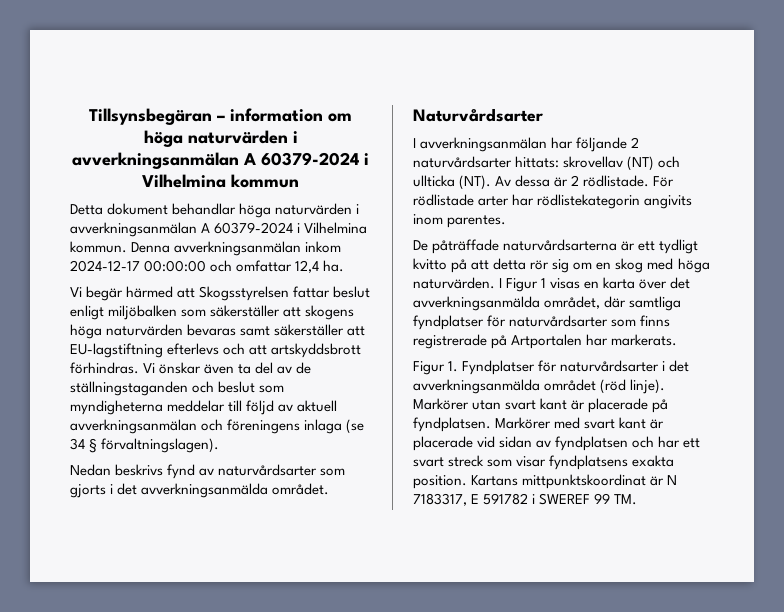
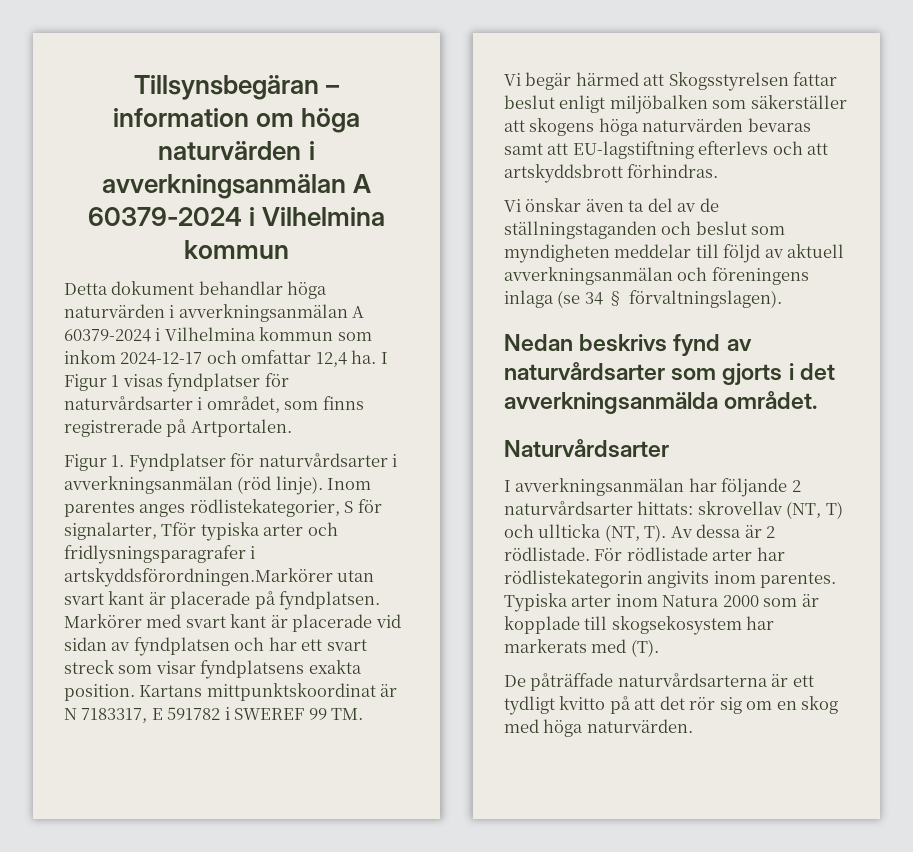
[70,241,302,256] kommun. Denna avverkningsanmälan -> [259,327,372,341] kommun som
[144,260,207,272] 00:00:00 -> (203, 358) none
[70,286,371,301] [70,305,355,320] [70,324,366,339] [70,343,362,358] [70,362,312,374] [70,381,285,396] [70,400,338,415] [70,419,365,434] [70,438,220,453] [70,464,346,479] [70,483,330,498] [413,108,543,122] [413,137,640,152] [413,156,681,171] [413,175,675,190] [413,194,693,209] [413,214,507,228] [413,239,699,254] [413,258,710,273] [413,277,691,292] [413,296,682,311] // Vi begär härmed att Skogsstyrelsen fattar beslut enligt miljöbalken som säkerställer att skogens höga naturvärden bevaras samt säkerställer att EU-lagstiftning efterlevs och att artskyddsbrott förhindras. Vi önskar även ta del av de ställningstaganden och beslut som myndigheterna meddelar till följd av aktuell avverkningsanmälan och föreningens inlaga (se 34 § förvaltningslagen). // Nedan beskrivs fynd av naturvårdsarter som gjorts i det avverkningsanmälda området. // Naturvårdsarter // I avverkningsanmälan har följande 2 naturvårdsarter hittats: skrovellav (NT) och ullticka (NT). Av dessa är 2 rödlistade. För rödlistade arter har rödlistekategorin angivits inom parentes. // De påträffade naturvårdsarterna är ett tydligt kvitto på att detta rör sig om en skog med höga naturvärden. I Figur 1 visas en karta över det avverkningsanmälda området, där samtliga -> [380,352,388,364] [64,374,163,391] I Figur 1 visas
(609, 321) none -> [197,396,280,413] i området,
[511,334,678,349] Artportalen har markerats. -> [190,419,292,437] Artportalen.
[669,360,690,372] [413,379,666,394] [413,398,469,410] det avverkningsanmälda området (röd linje). Markörer -> [64,476,372,495] [64,499,382,517] [64,522,338,541] [64,545,256,564] [64,568,333,587] avverkningsanmälan (röd linje). Inom parentes anges rödlistekategorier, S för signalarter, Tför typiska arter och fridlysningsparagrafer i artskyddsförordningen.Markörer
(638, 499) none -> [504,72,838,91] [504,95,847,114] [504,118,811,136] [504,141,829,159] [504,164,719,183] [504,198,719,212] [504,221,786,239] [504,244,845,263] [504,267,809,285] [504,290,782,308] [504,334,752,356] [504,362,835,385] [504,391,818,414] [504,439,669,458] [504,478,801,497] [504,501,843,519] [504,524,776,542] [504,547,785,561] [504,570,837,588] [504,593,819,612] [504,616,775,635] [504,639,659,657] [504,673,814,691] [504,696,839,715] [504,719,693,737] // Vi begär härmed att Skogsstyrelsen fattar beslut enligt miljöbalken som säkerställer att skogens höga naturvärden bevaras samt att EU-lagstiftning efterlevs och att artskyddsbrott förhindras. // Vi önskar även ta del av de ställningstaganden och beslut som myndigheten meddelar till följd av aktuell avverkningsanmälan och föreningens inlaga (se 34 § förvaltningslagen). // Nedan beskrivs fynd av naturvårdsarter som gjorts i det avverkningsanmälda området. // Naturvårdsarter // I avverkningsanmälan har följande 2 naturvårdsarter hittats: skrovellav (NT, T) och ullticka (NT, T). Av dessa är 2 rödlistade. För rödlistade arter har rödlistekategorin angivits inom parentes. Typiska arter inom Natura 2000 som är kopplade till skogsekosystem har markerats med (T). // De påträffade naturvårdsarterna är ett tydligt kvitto på att det rör sig om en skog med höga naturvärden.

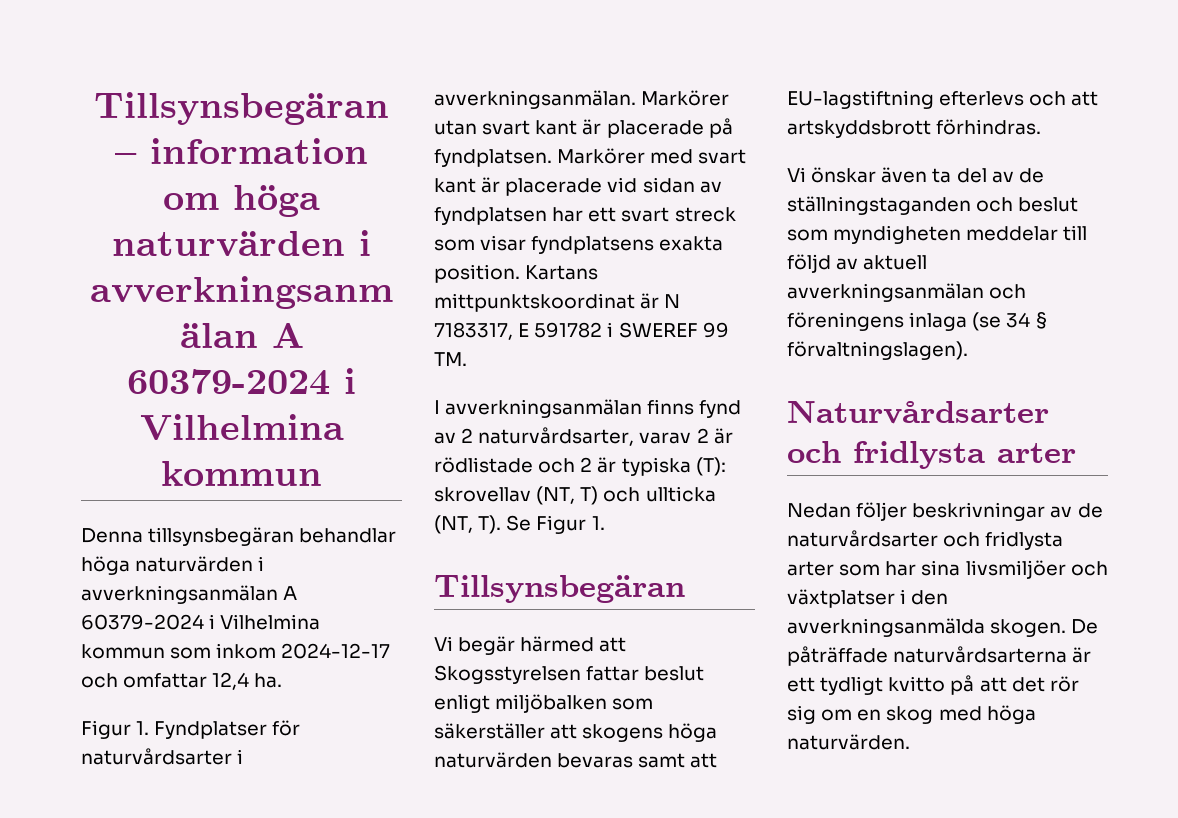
[64,281,195,295] Detta dokument -> [81,527,295,546] Denna tillsynsbegäran
[380,352,388,364] [64,373,289,392] [64,396,364,413] [64,419,292,437] I Figur 1 visas fyndplatser för naturvårdsarter i området, som finns registrerade på Artportalen. -> (283, 680) none
[64,476,372,495] [64,499,382,517] [64,522,338,541] [64,545,256,564] [64,568,333,587] avverkningsanmälan (röd linje). Inom parentes anges rödlistekategorier, S för signalarter, Tför typiska arter och fridlysningsparagrafer i artskyddsförordningen.Markörer -> [434,90,730,109] avverkningsanmälan. Markörer
[234,637,265,651] och -> (547, 216) none
(364, 714) none -> [434,399,742,418] [434,427,733,446] [434,457,726,476] [434,486,716,505] [434,515,605,534] [434,575,685,603] // I avverkningsanmälan finns fynd av 2 naturvårdsarter, varav 2 är rödlistade och 2 är typiska (T): skrovellav (NT, T) och ullticka (NT, T). Se Figur 1. // Tillsynsbegäran
[504,334,752,356] [504,362,835,385] [504,391,818,414] [504,439,669,458] [504,478,801,497] [504,501,843,519] [504,524,776,542] [504,547,785,561] [504,570,837,588] [504,593,819,612] [504,616,775,635] [504,639,659,657] Nedan beskrivs fynd av naturvårdsarter som gjorts i det avverkningsanmälda området. // Naturvårdsarter // I avverkningsanmälan har följande 2 naturvårdsarter hittats: skrovellav (NT, T) och ullticka (NT, T). Av dessa är 2 rödlistade. För rödlistade arter har rödlistekategorin angivits inom parentes. Typiska arter inom Natura 2000 som är kopplade till skogsekosystem har markerats med (T). // -> [787,401,1049,424] [787,441,1076,469] [787,502,1103,521] [787,530,1064,550] [787,560,1108,579] [787,589,949,608] [787,618,1067,637] Naturvårdsarter och fridlysta arter // Nedan följer beskrivningar av de naturvårdsarter och fridlysta arter som har sina livsmiljöer och växtplatser i den avverkningsanmälda skogen.

